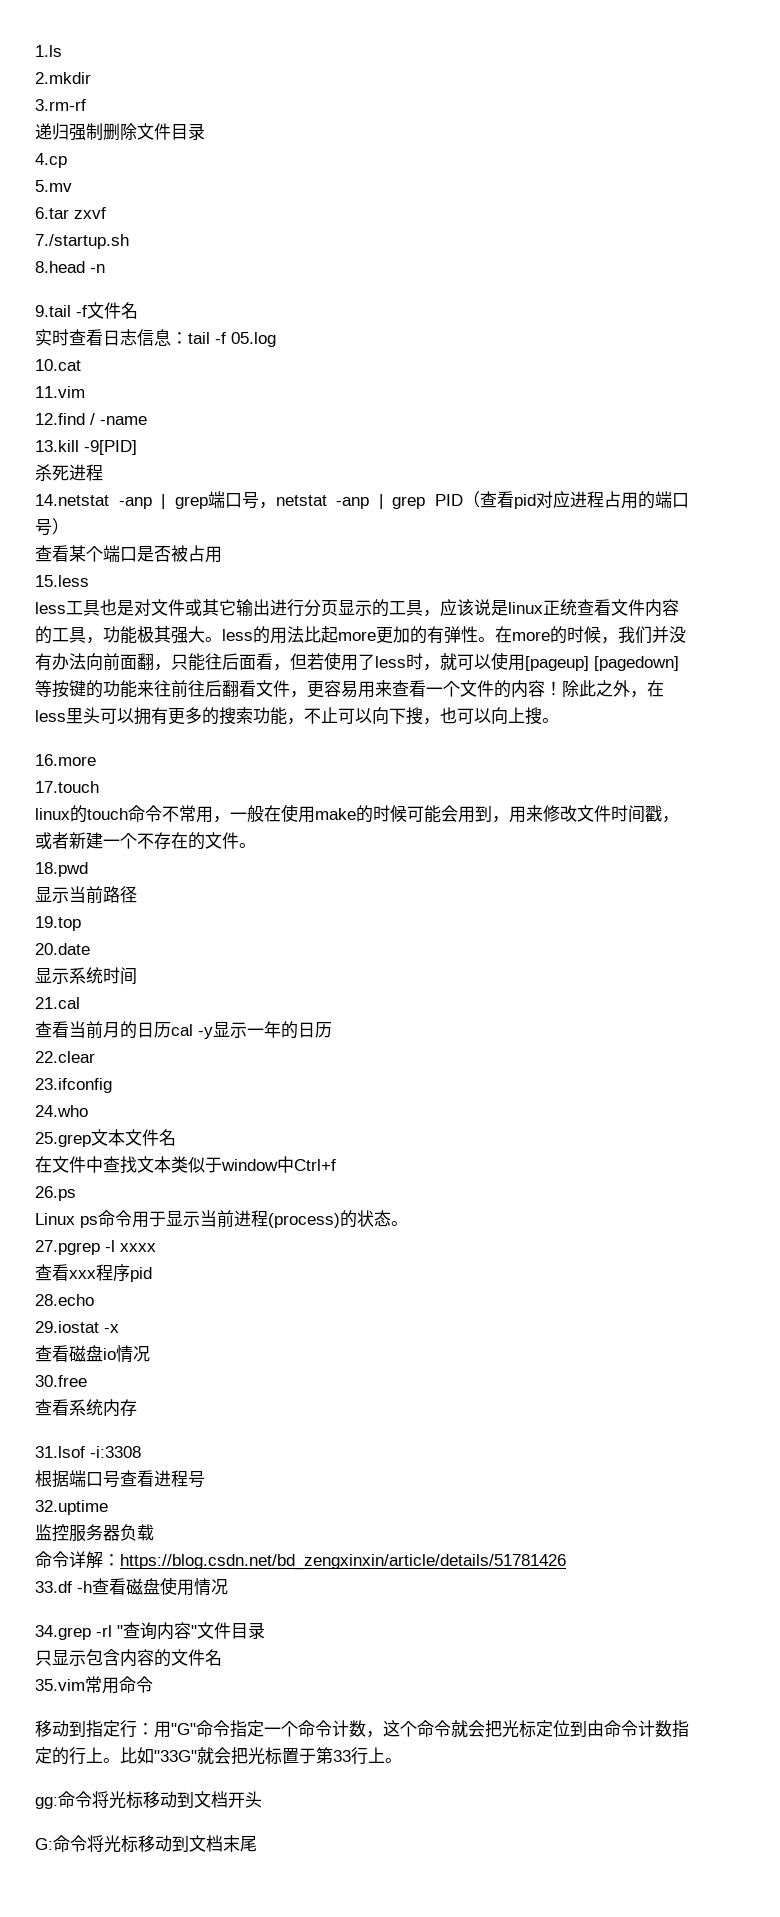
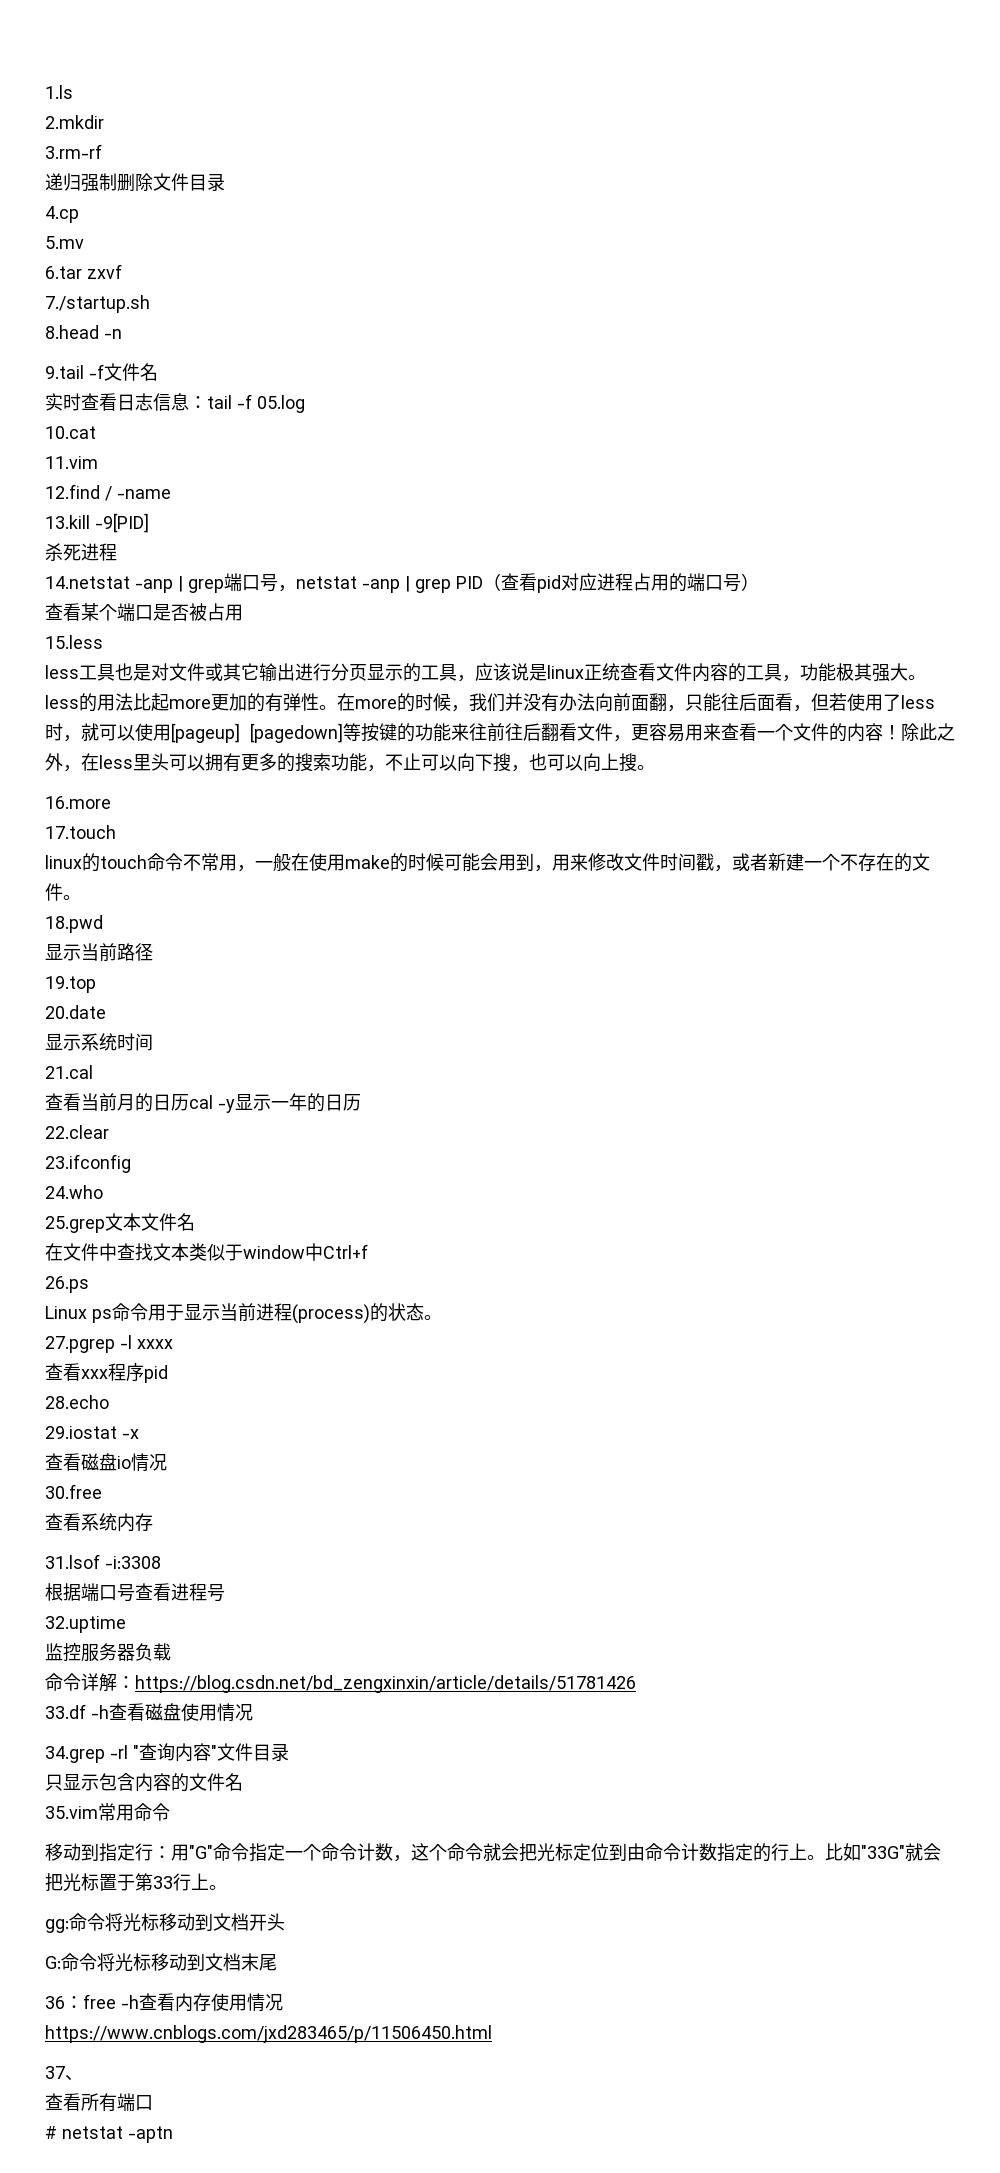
(257, 1844) none -> [45,1993,283,2012] [45,2025,492,2043] [45,2066,83,2081] [45,2093,153,2112] [45,2126,173,2143] // 36：free -h查看内存使用情况 // https://www.cnblogs.com/jxd283465/p/11506450.html // 37、 // 查看所有端口 // # netstat -aptn

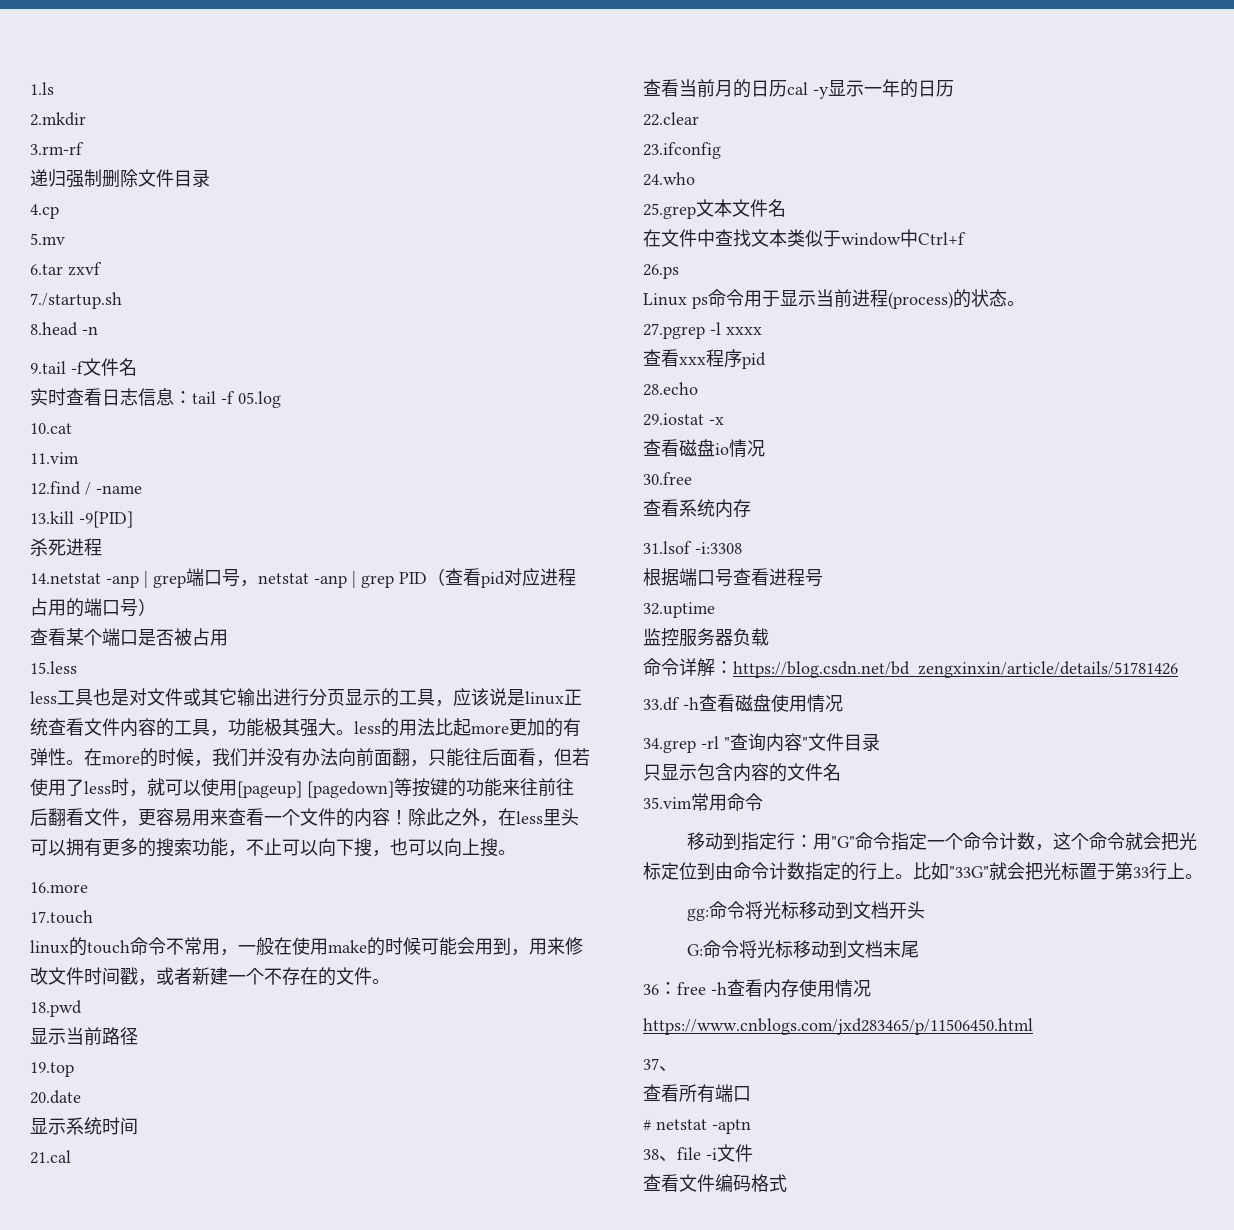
(173, 2134) none -> [643,1144,753,1162] [643,1174,787,1192] // 38、file -i文件 // 查看文件编码格式

